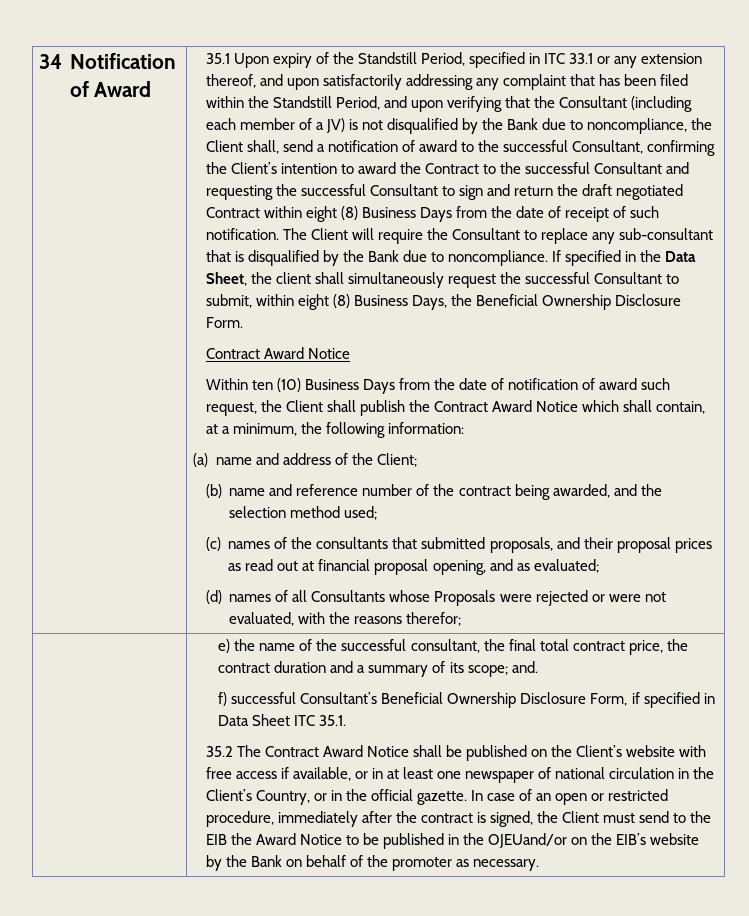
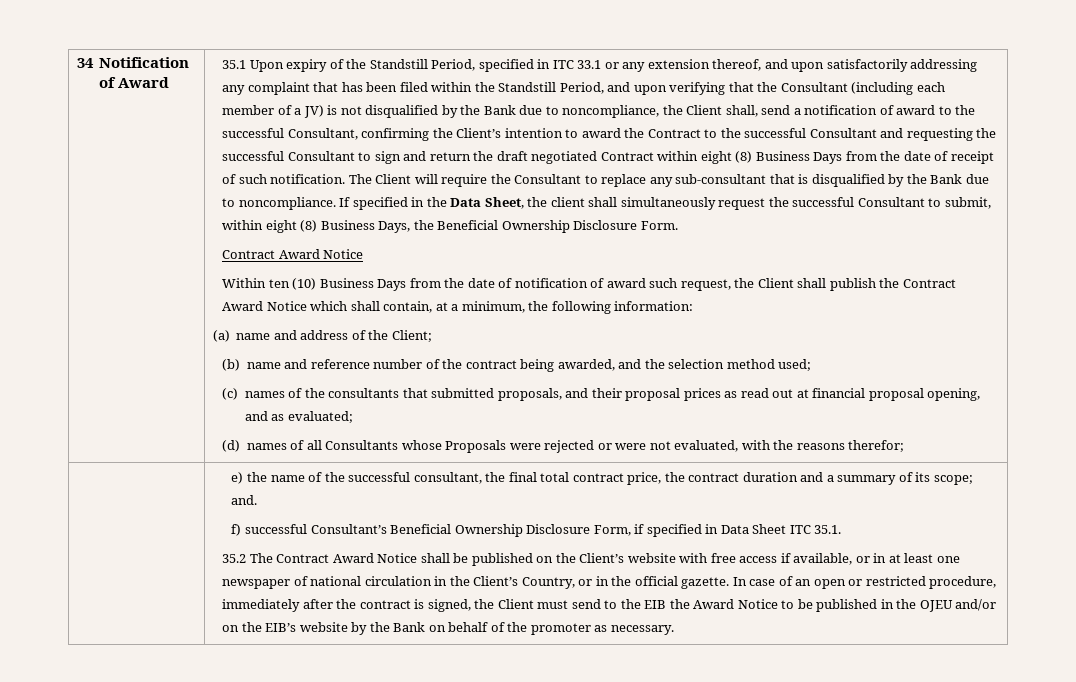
[488,833,568,848] OJEUand/or -> [919,599,997,612] OJEU and/or

